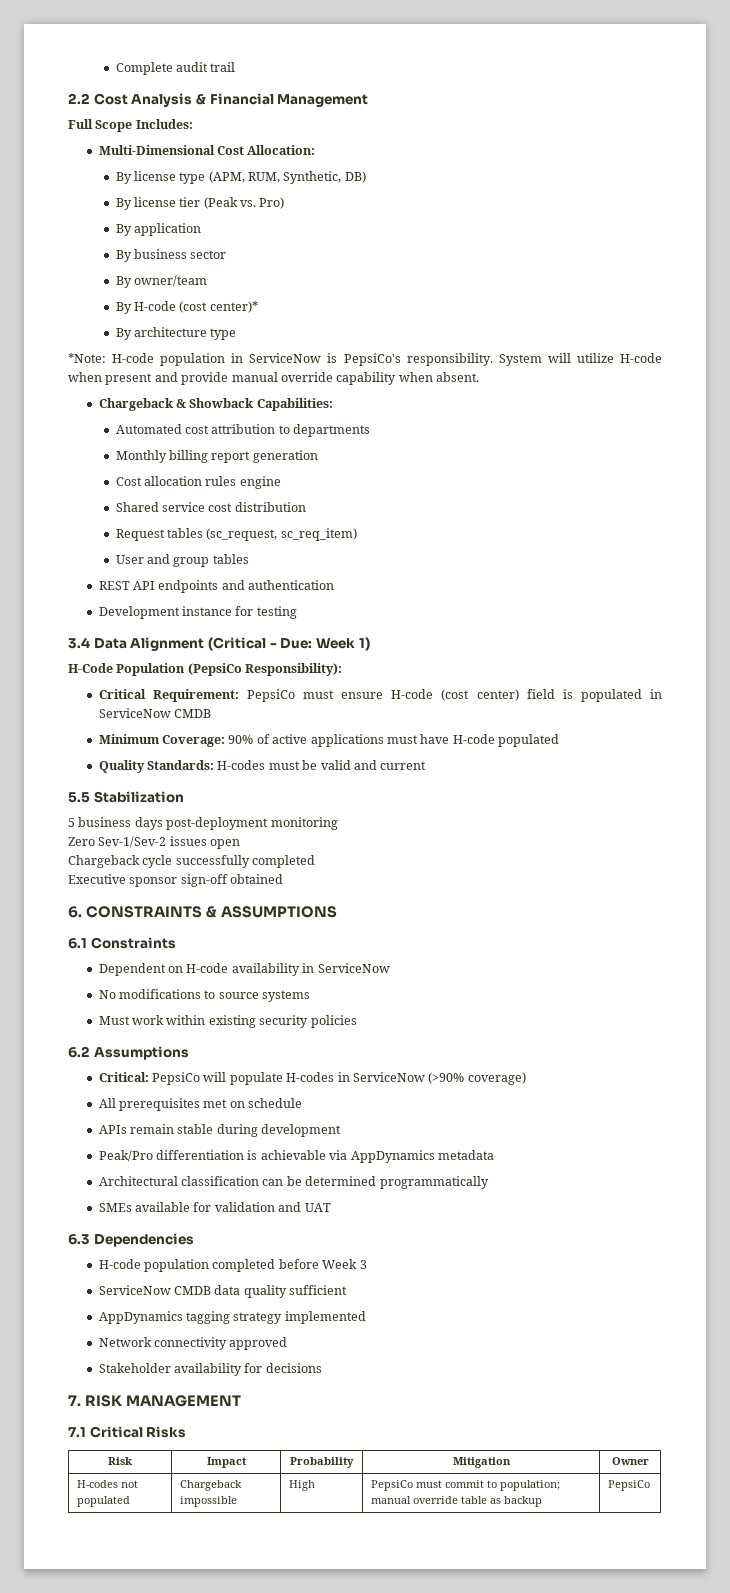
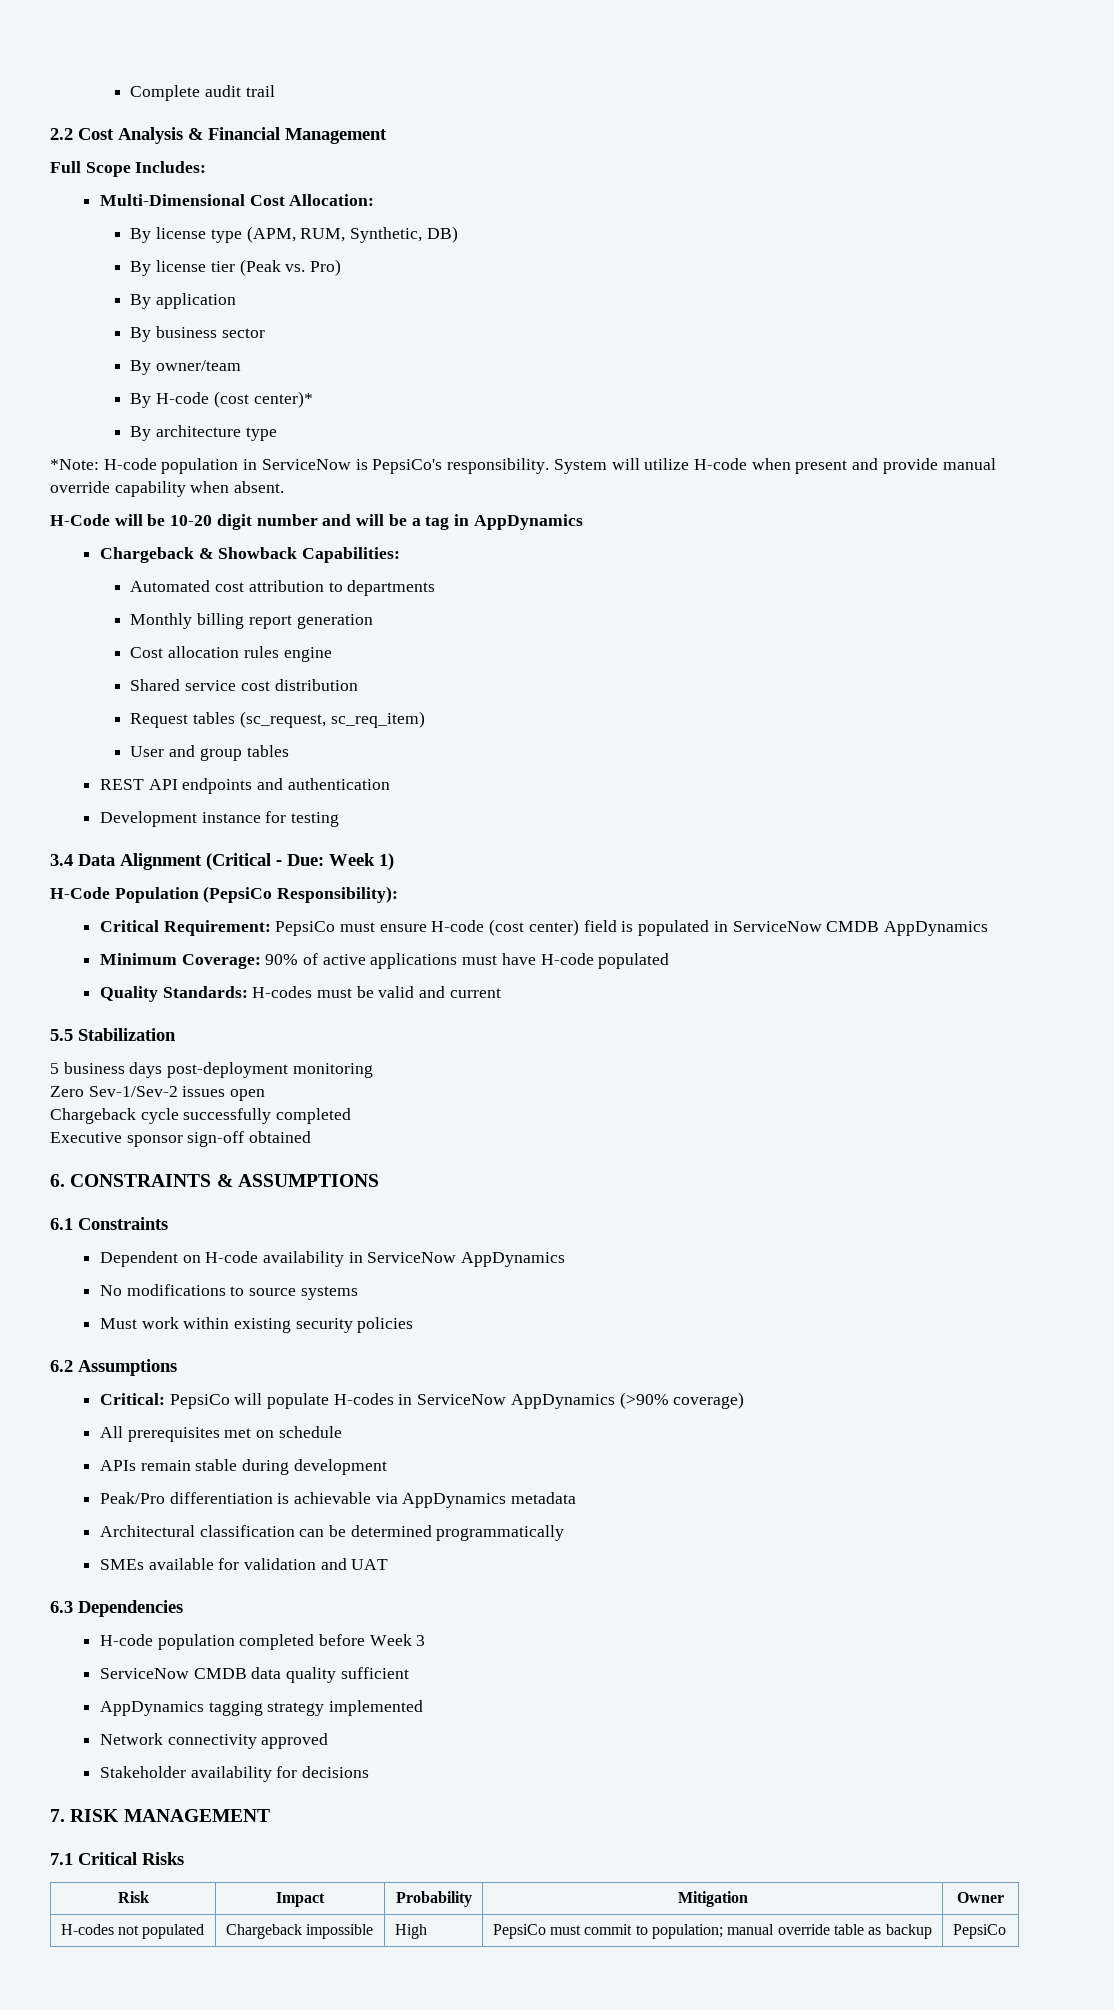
(479, 377) none -> [50,514,583,530] // H-Code will be 10-20 digit number and will be a tag in AppDynamics
(212, 713) none -> [884,921,989,936] AppDynamics
(390, 968) none -> [461,1252,566,1267] AppDynamics
(425, 1077) none -> [510,1394,615,1409] AppDynamics

